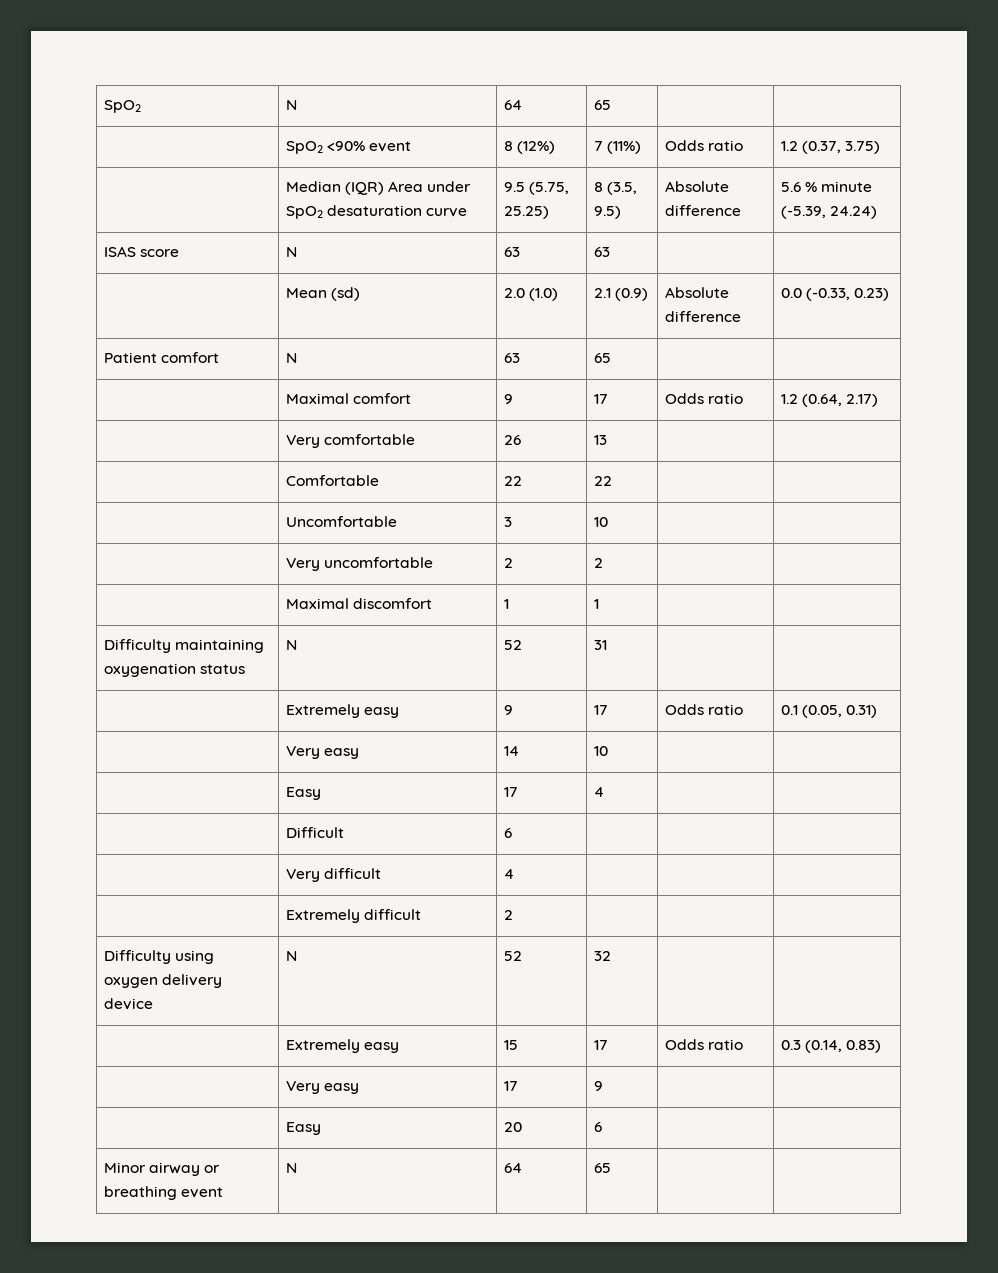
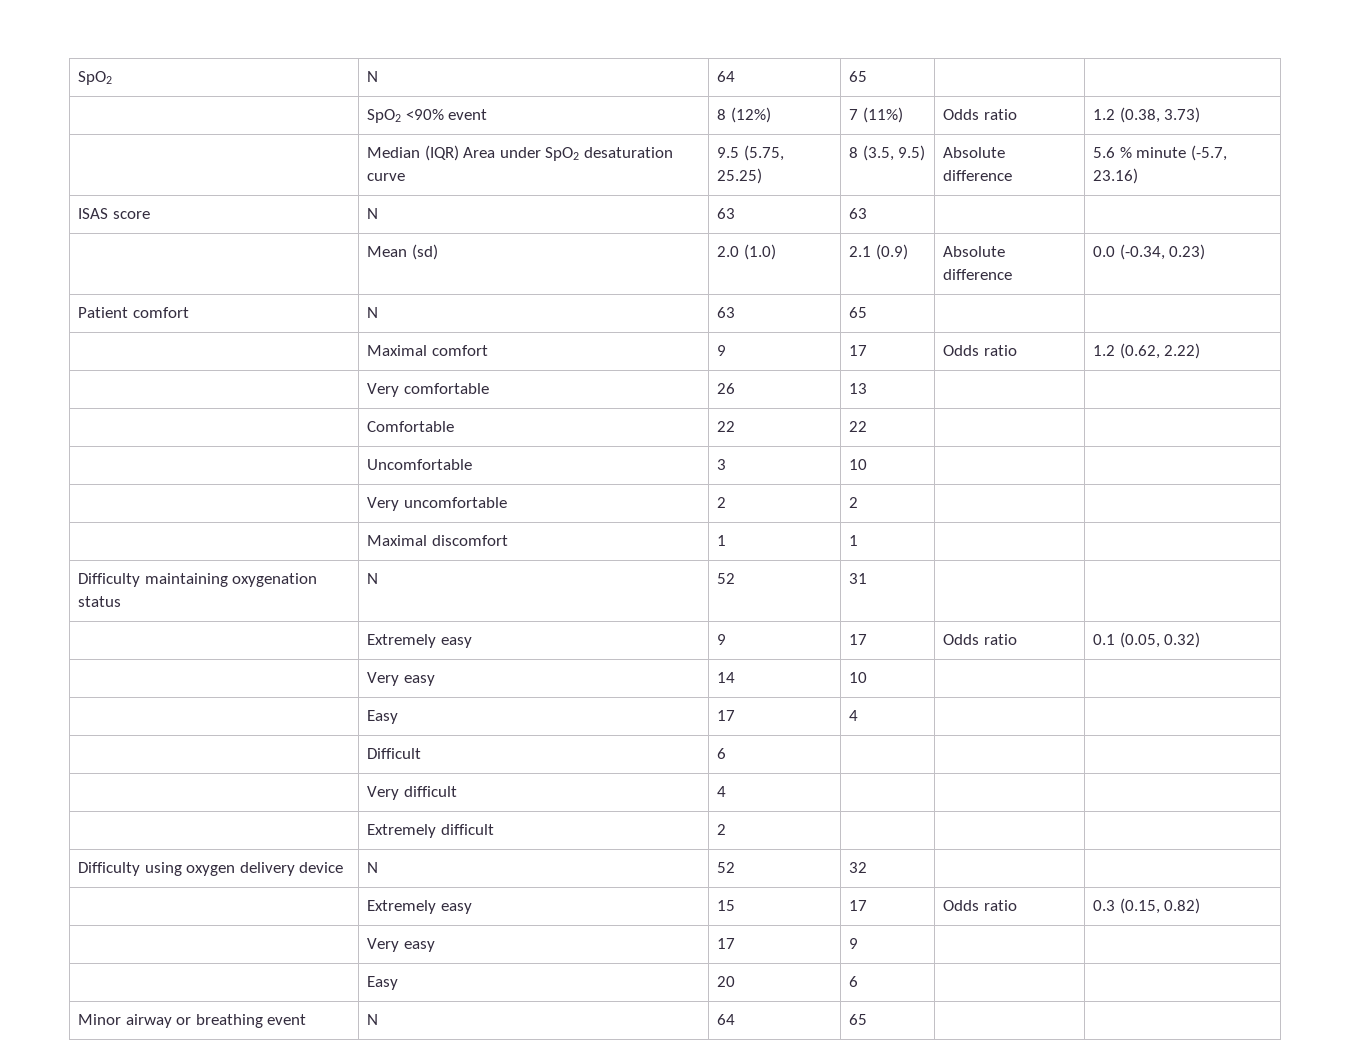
[801,141,881,154] (0.37, 3.75) -> [1119,107,1201,123] (0.38, 3.73)
[780,206,877,219] (-5.39, 24.24) -> [1190,145,1227,161] [1093,168,1139,184] (-5.7, 23.16)
[805,288,850,301] (-0.33, -> [1119,244,1165,260] (-0.34,
[801,394,879,407] (0.64, 2.17) -> [1119,343,1201,359] (0.62, 2.22)
[846,705,878,718] 0.31) -> [1164,632,1201,648] 0.32)
[804,1040,882,1053] (0.14, 0.83) -> [1119,898,1201,914] (0.15, 0.82)

